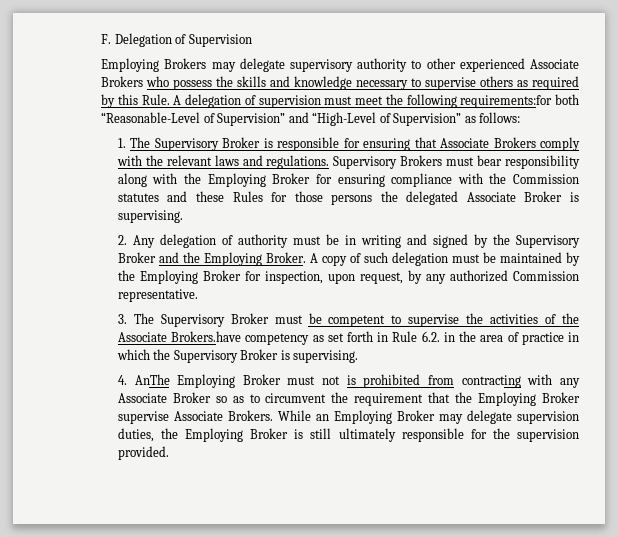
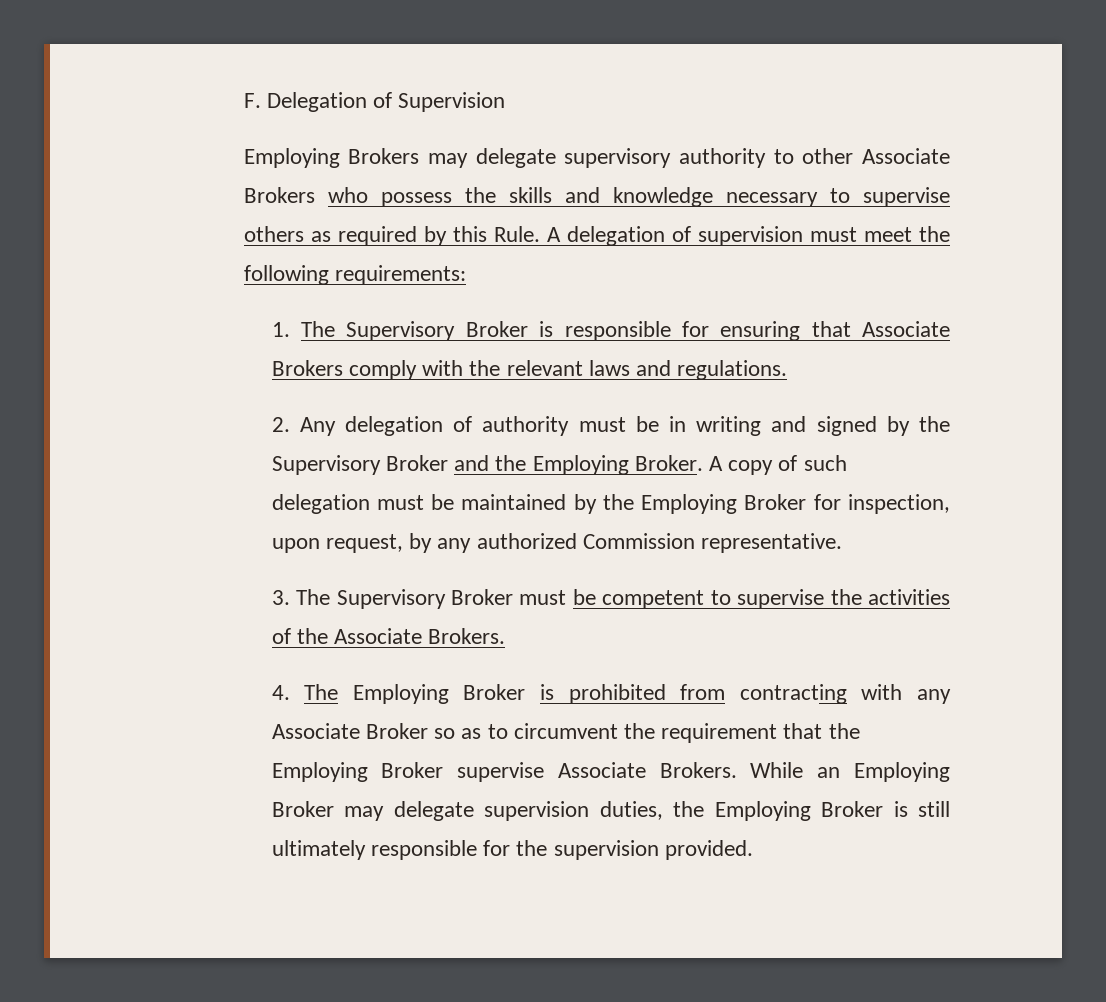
[459,58,525,72] experienced -> (854, 156) none
[460,94,580,108] [101,112,521,126] requirements:for both “Reasonable-Level of Supervision” and “High-Level of Supervision” as follows: -> [334,265,466,285] requirements:
[333,155,580,169] [117,173,580,187] [117,191,579,205] [117,210,183,223] Supervisory Brokers must bear responsibility along with the Employing Broker for ensuring compliance with the Commission statutes and these Rules for those persons the delegated Associate Broker is supervising. -> (788, 370) none
[171,331,579,345] [116,349,359,363] Brokers.have competency as set forth in Rule 6.2. in the area of practice in which the Supervisory Broker is supervising. -> [428,628,506,644] Brokers.
[134,374,341,388] AnThe Employing Broker must not -> [304,684,526,704] The Employing Broker

